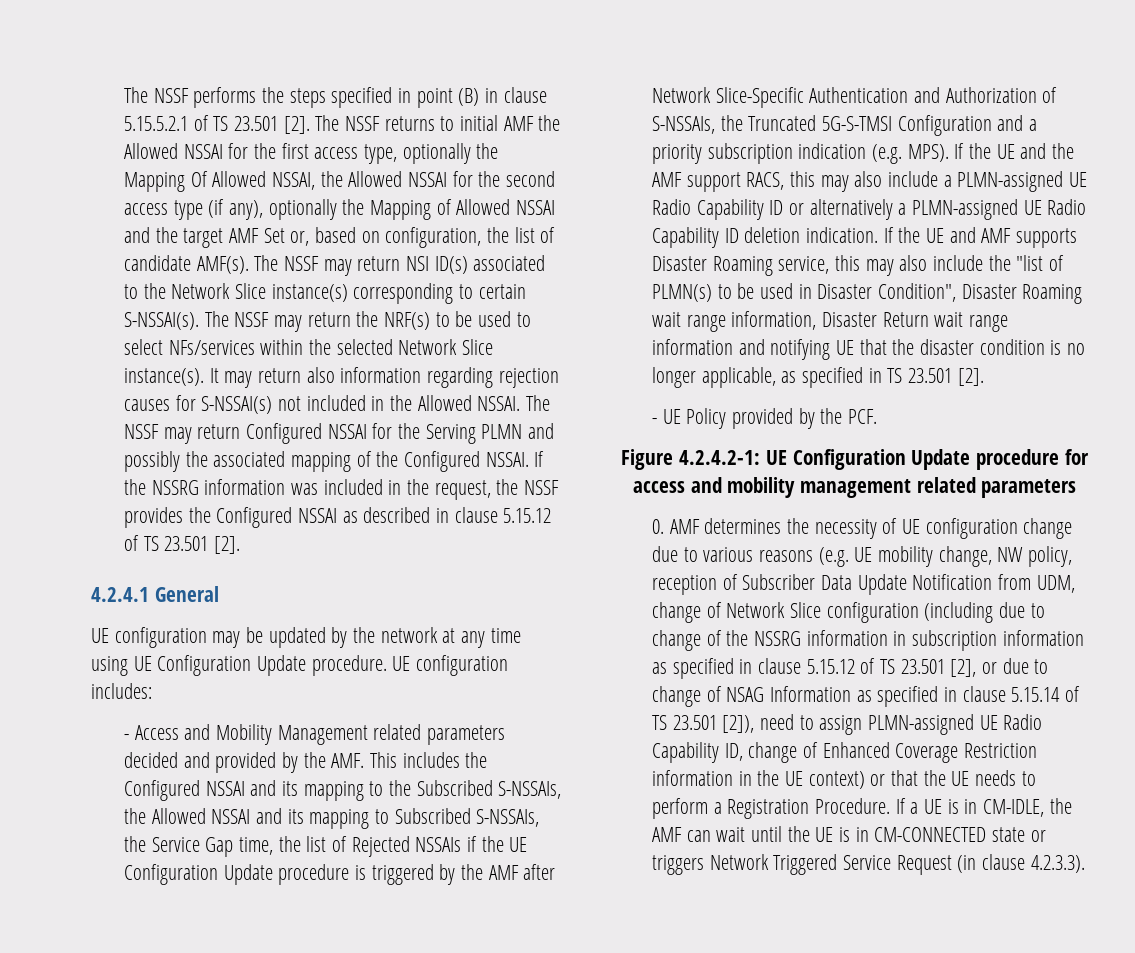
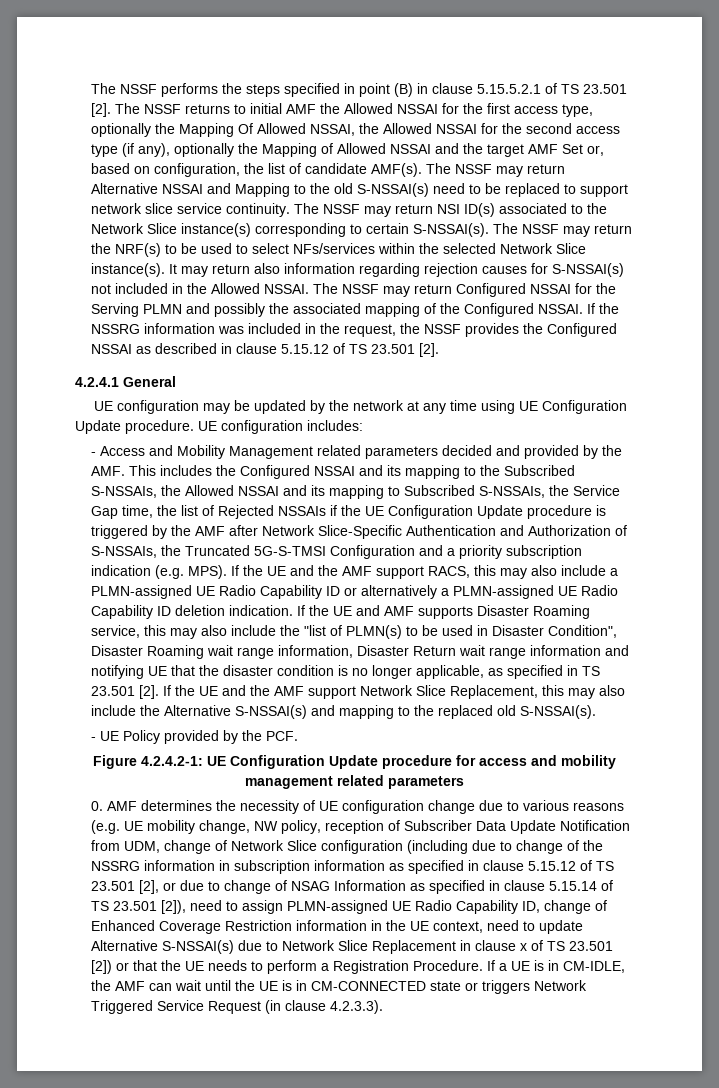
(401, 263) none -> [91,183,629,197] [91,203,434,217] Alternative NSSAI and Mapping to the old S-NSSAI(s) need to be replaced to support network slice service continuity. The NSSF may return
(984, 377) none -> [163,685,626,699] [91,705,597,719] If the UE and the AMF support Network Slice Replacement, this may also include the Alternative S-NSSAI(s) and mapping to the replaced old S-NSSAI(s).
[808,771,865,789] context) -> [433,920,584,934] [91,940,614,954] [91,960,113,974] context, need to update Alternative S-NSSAI(s) due to Network Slice Replacement in clause x of TS 23.501 [2])

